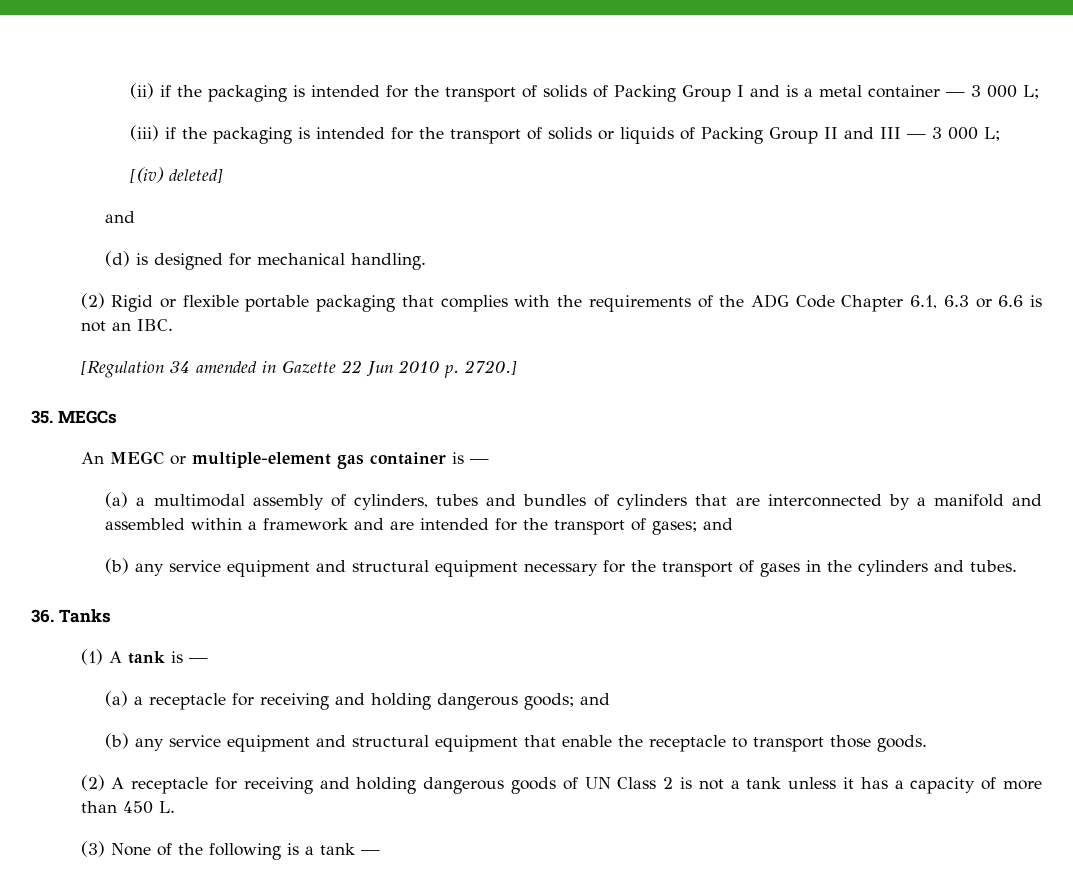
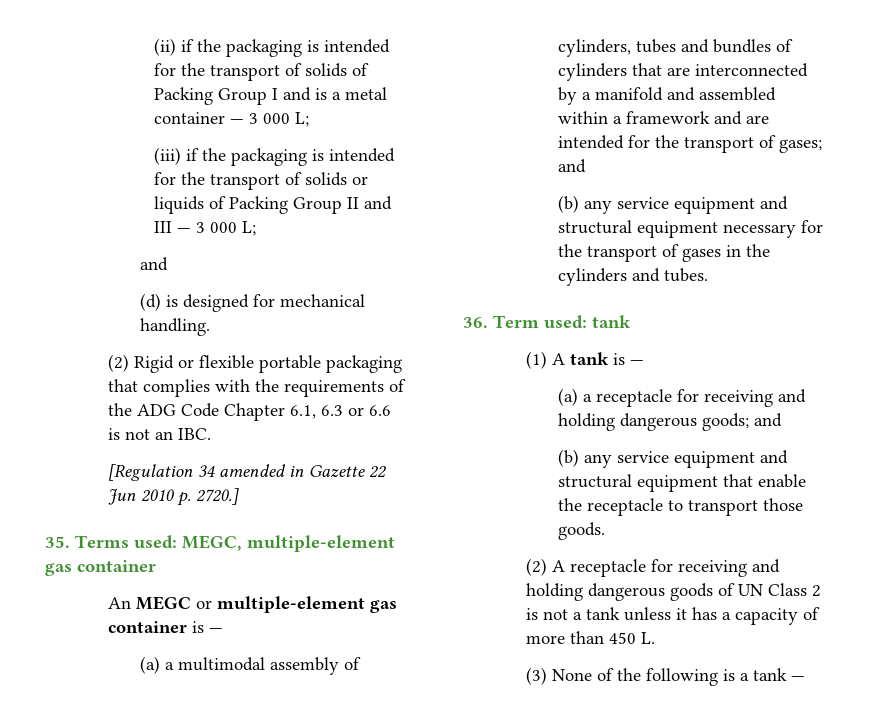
[130,167,224,183] // [(iv) deleted] -> (256, 228) none
[57,410,117,424] MEGCs -> [75,535,395,552] [45,560,156,576] Terms used: MEGC, multiple-element gas container
[58,609,111,623] Tanks -> [493,315,631,329] Term used: tank

